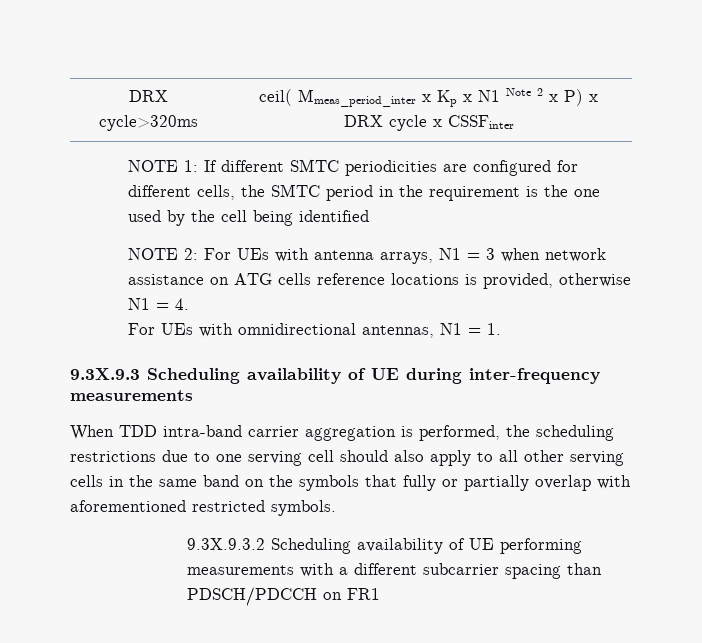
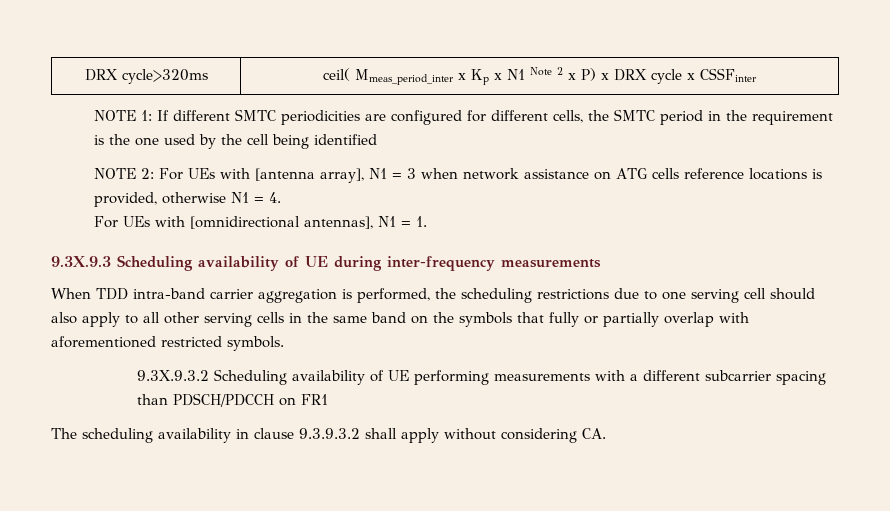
[314,250,434,264] antenna arrays, -> [255,168,365,183] [antenna array],
[238,323,435,338] omnidirectional antennas, -> [190,216,374,229] [omnidirectional antennas],
(380, 594) none -> [51,428,606,443] // The scheduling availability in clause 9.3.9.3.2 shall apply without considering CA.

